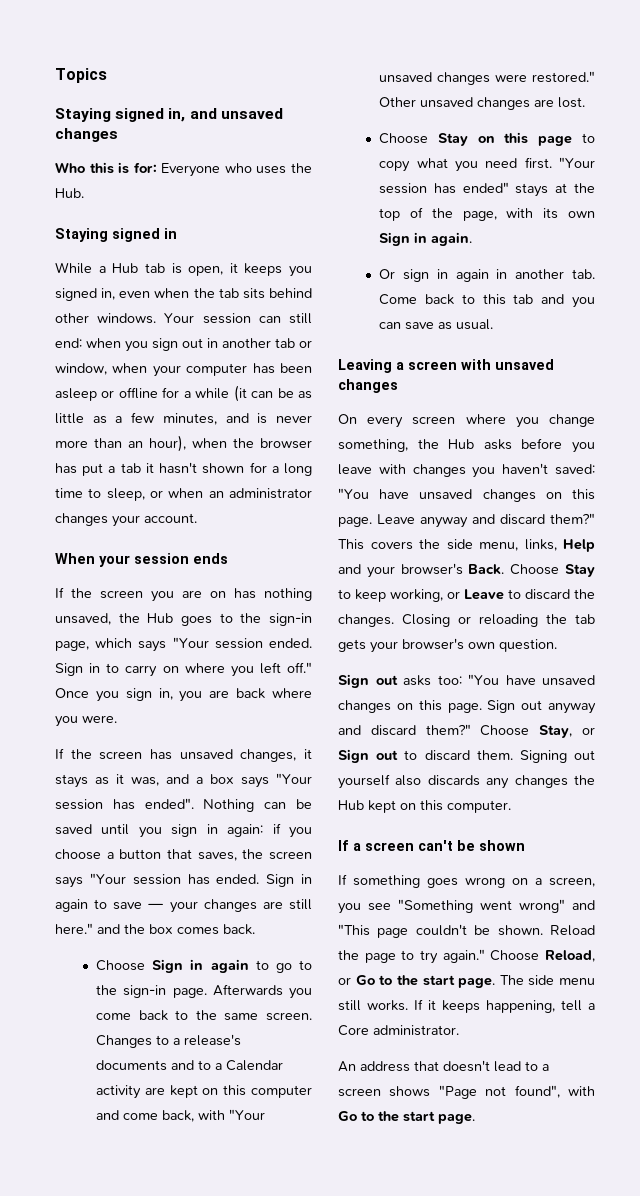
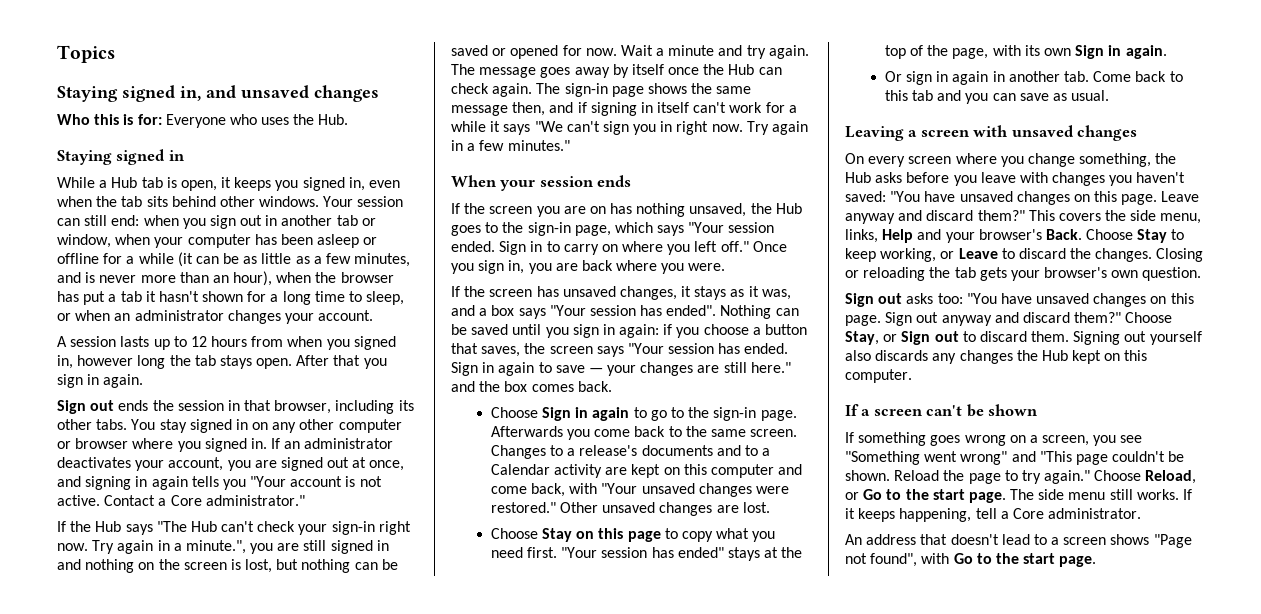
(197, 518) none -> [57,336,396,350] [57,355,387,369] [57,374,144,388] [57,400,414,414] [57,419,402,433] [57,438,394,452] [57,457,405,471] [57,476,382,490] [57,495,305,506] [57,521,411,535] [57,540,389,554] [57,559,398,573] [451,45,809,59] [451,64,782,78] [451,83,752,97] [451,102,797,116] [451,121,809,135] [451,140,570,151] // A session lasts up to 12 hours from when you signed in, however long the tab stays open. After that you sign in again. // Sign out ends the session in that browser, including its other tabs. You stay signed in on any other computer or browser where you signed in. If an administrator deactivates your account, you are signed out at once, and signing in again tells you "Your account is not active. Contact a Core administrator." // If the Hub says "The Hub can't check your sign-in right now. Try again in a minute.", you are still signed in and nothing on the screen is lost, but nothing can be saved or opened for now. Wait a minute and try again. The message goes away by itself once the Hub can check again. The sign-in page shows the same message then, and if signing in itself can't work for a while it says "We can't sign you in right now. Try again in a few minutes."

